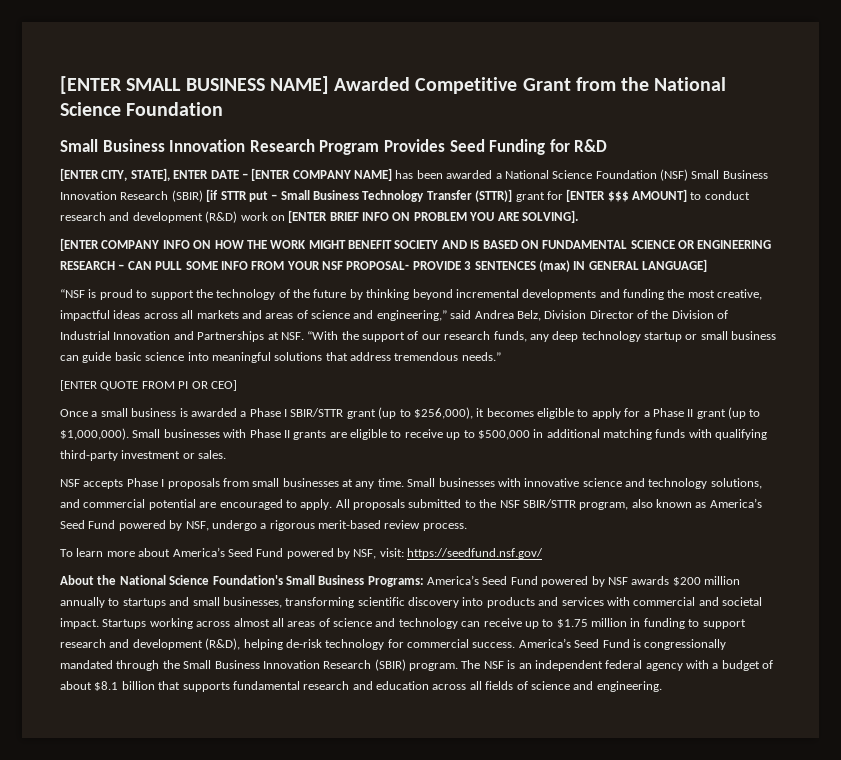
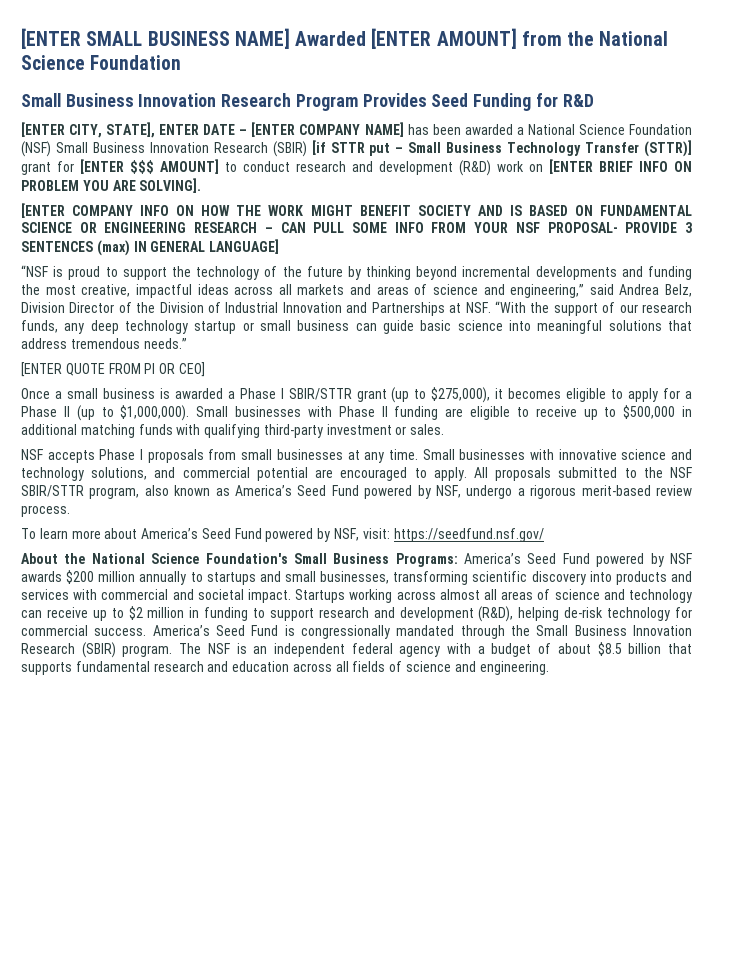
[415,77,571,94] Competitive Grant -> [371,28,517,49] [ENTER AMOUNT]
[413,407,473,419] $256,000), -> [431,387,491,403] $275,000),
[696,409,726,419] grant -> (70, 411) none
[293,430,327,440] grants -> [394,406,439,420] funding
[556,619,588,628] $1.75 -> [128,606,143,620] $2
[94,681,119,691] $8.1 -> [597,642,622,656] $8.5

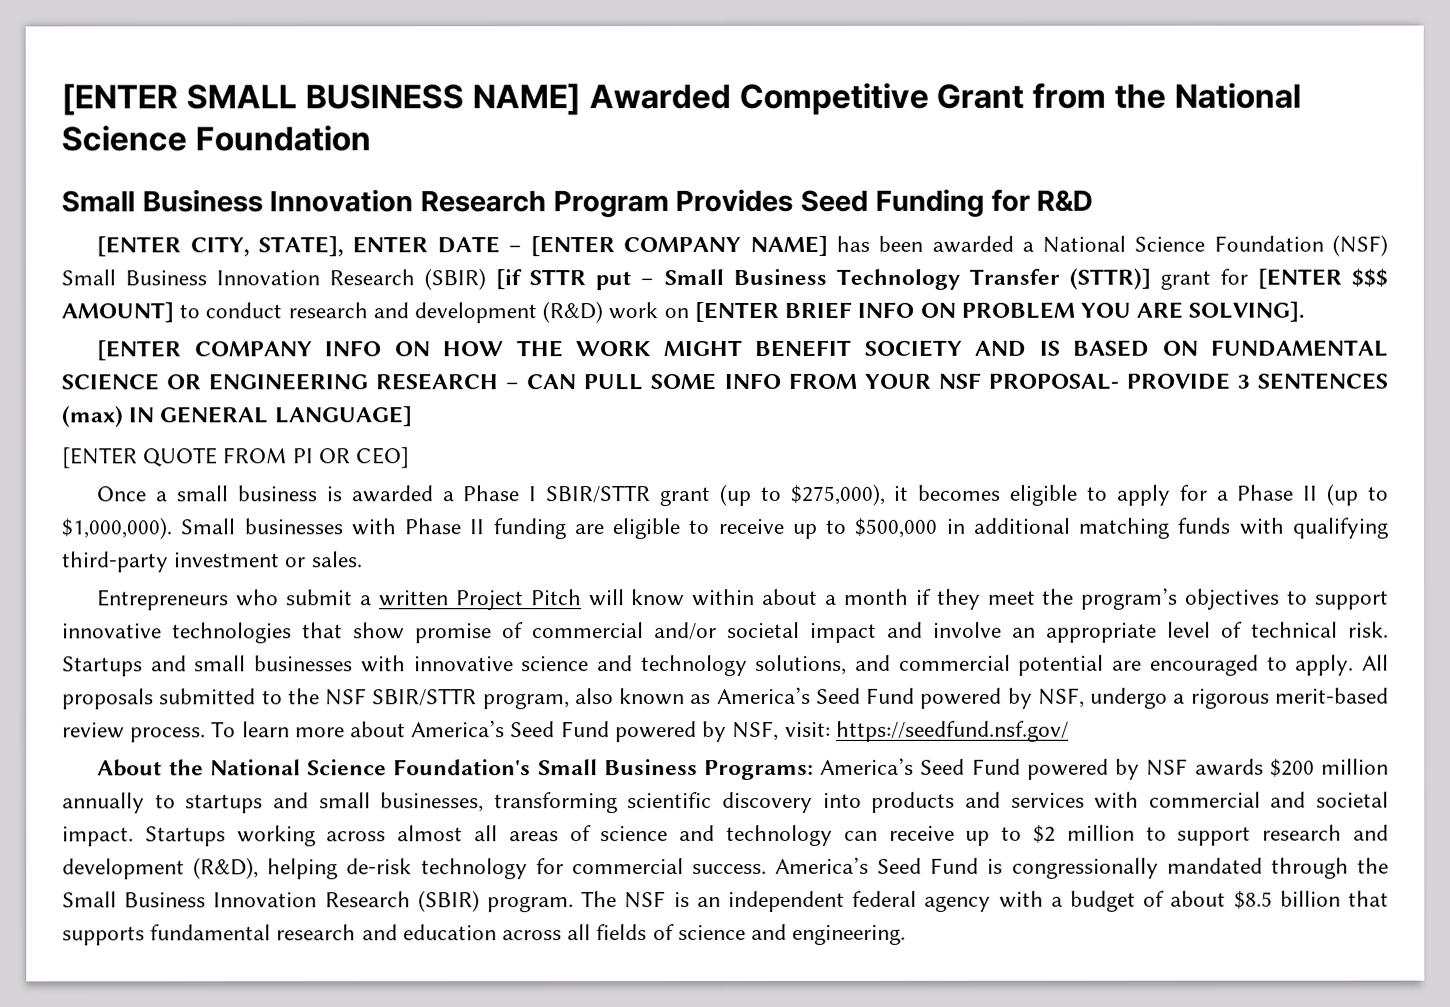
[371,28,517,49] [ENTER AMOUNT] -> [738,82,1025,115] Competitive Grant
[21,265,692,280] [21,284,692,298] [21,301,692,316] [21,320,692,334] [21,338,187,349] // “NSF is proud to support the technology of the future by thinking beyond incremental developments and funding the most creative, impactful ideas across all markets and areas of science and engineering,” said Andrea Belz, Division Director of the Division of Industrial Innovation and Partnerships at NSF. “With the support of our research funds, any deep technology startup or small business can guide basic science into meaningful solutions that address tremendous needs.” -> (412, 416) none
[21,449,455,463] NSF accepts Phase I proposals from small businesses at any time. Small -> [97,587,1389,611] [62,621,1389,644] [62,655,247,677] Entrepreneurs who submit a written Project Pitch will know within about a month if they meet the program’s objectives to support innovative technologies that show promise of commercial and/or societal impact and involve an appropriate level of technical risk. Startups and small
(70, 511) // -> (207, 735) none
[189,607,249,621] in funding -> (1135, 832) none

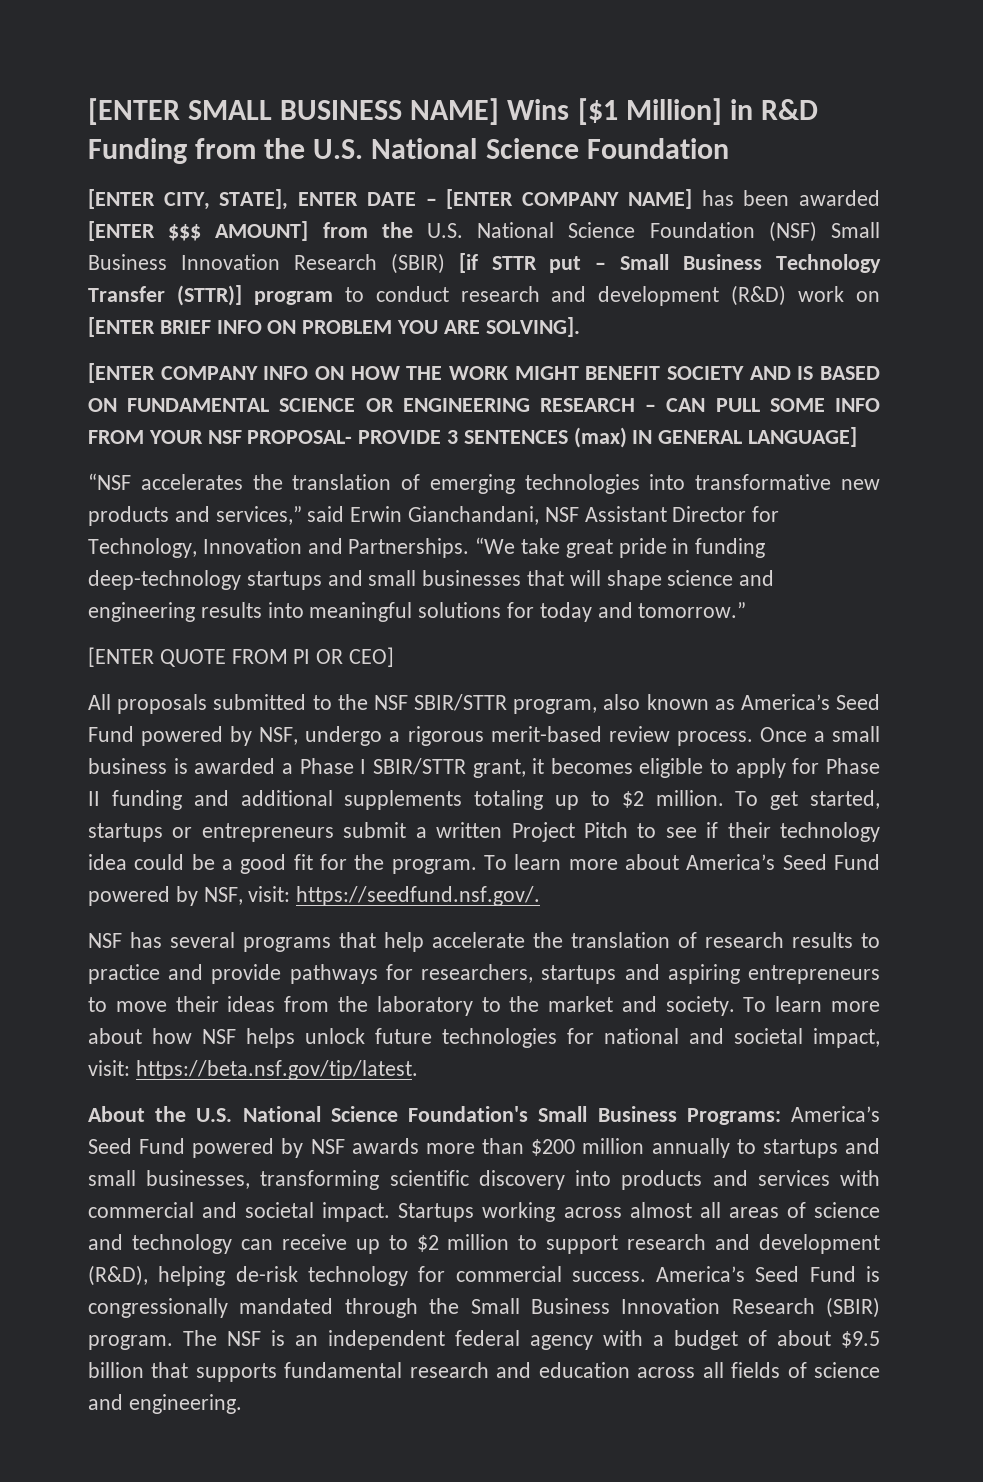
[588,82,1302,115] [61,125,371,152] [61,188,1094,218] Awarded Competitive Grant from the National Science Foundation // Small Business Innovation Research Program Provides Seed Funding for R&D -> [507,98,818,125] [88,138,729,164] Wins [$1 Million] in R&D Funding from the U.S. National Science Foundation
[1021,241,1034,252] a -> [88,221,463,241] [ENTER $$$ AMOUNT] from the U.S.
[1159,268,1388,290] [61,302,174,323] grant for [ENTER $$$ AMOUNT] -> [253,291,333,305] program
(412, 416) none -> [88,473,881,494] [88,506,780,526] [88,537,766,558] [88,570,775,590] [88,602,747,622] // “NSF accelerates the translation of emerging technologies into transformative new products and services,” said Erwin Gianchandani, NSF Assistant Director for Technology, Innovation and Partnerships. “We take great pride in funding deep-technology startups and small businesses that will shape science and engineering results into meaningful solutions for today and tomorrow.”
[96,483,1389,507] [62,517,1390,540] [62,551,363,573] [97,587,1389,611] [62,621,1389,644] [62,654,1355,677] Once a small business is awarded a Phase I SBIR/STTR grant (up to $275,000), it becomes eligible to apply for a Phase II (up to $1,000,000). Small businesses with Phase II funding are eligible to receive up to $500,000 in additional matching funds with qualifying third-party investment or sales. // Entrepreneurs who submit a written Project Pitch will know within about a month if they meet the program’s objectives to support innovative technologies that show promise of commercial and/or societal impact and involve an appropriate level of technical risk. Startups and small businesses with innovative science and technology solutions, and commercial potential are encouraged to apply. -> (395, 657) none
(207, 735) none -> [759,726,881,742] [88,758,880,778] [88,790,881,810] [88,822,880,842] [88,854,477,874] Once a small business is awarded a Phase I SBIR/STTR grant, it becomes eligible to apply for Phase II funding and additional supplements totaling up to $2 million. To get started, startups or entrepreneurs submit a written Project Pitch to see if their technology idea could be a good fit for the program.
[835,720,1069,742] https://seedfund.nsf.gov/ -> [296,886,541,906] [88,932,880,952] [88,964,880,984] [88,996,881,1016] [88,1028,880,1048] [88,1060,418,1080] https://seedfund.nsf.gov/. // NSF has several programs that help accelerate the translation of research results to practice and provide pathways for researchers, startups and aspiring entrepreneurs to move their ideas from the laboratory to the market and society. To learn more about how NSF helps unlock future technologies for national and societal impact, visit: https://beta.nsf.gov/tip/latest.
(204, 767) none -> [196,1108,233,1122] U.S.
(1264, 767) none -> [425,1138,525,1154] more than
[1233,890,1273,910] $8.5 -> [841,1331,880,1348] $9.5

